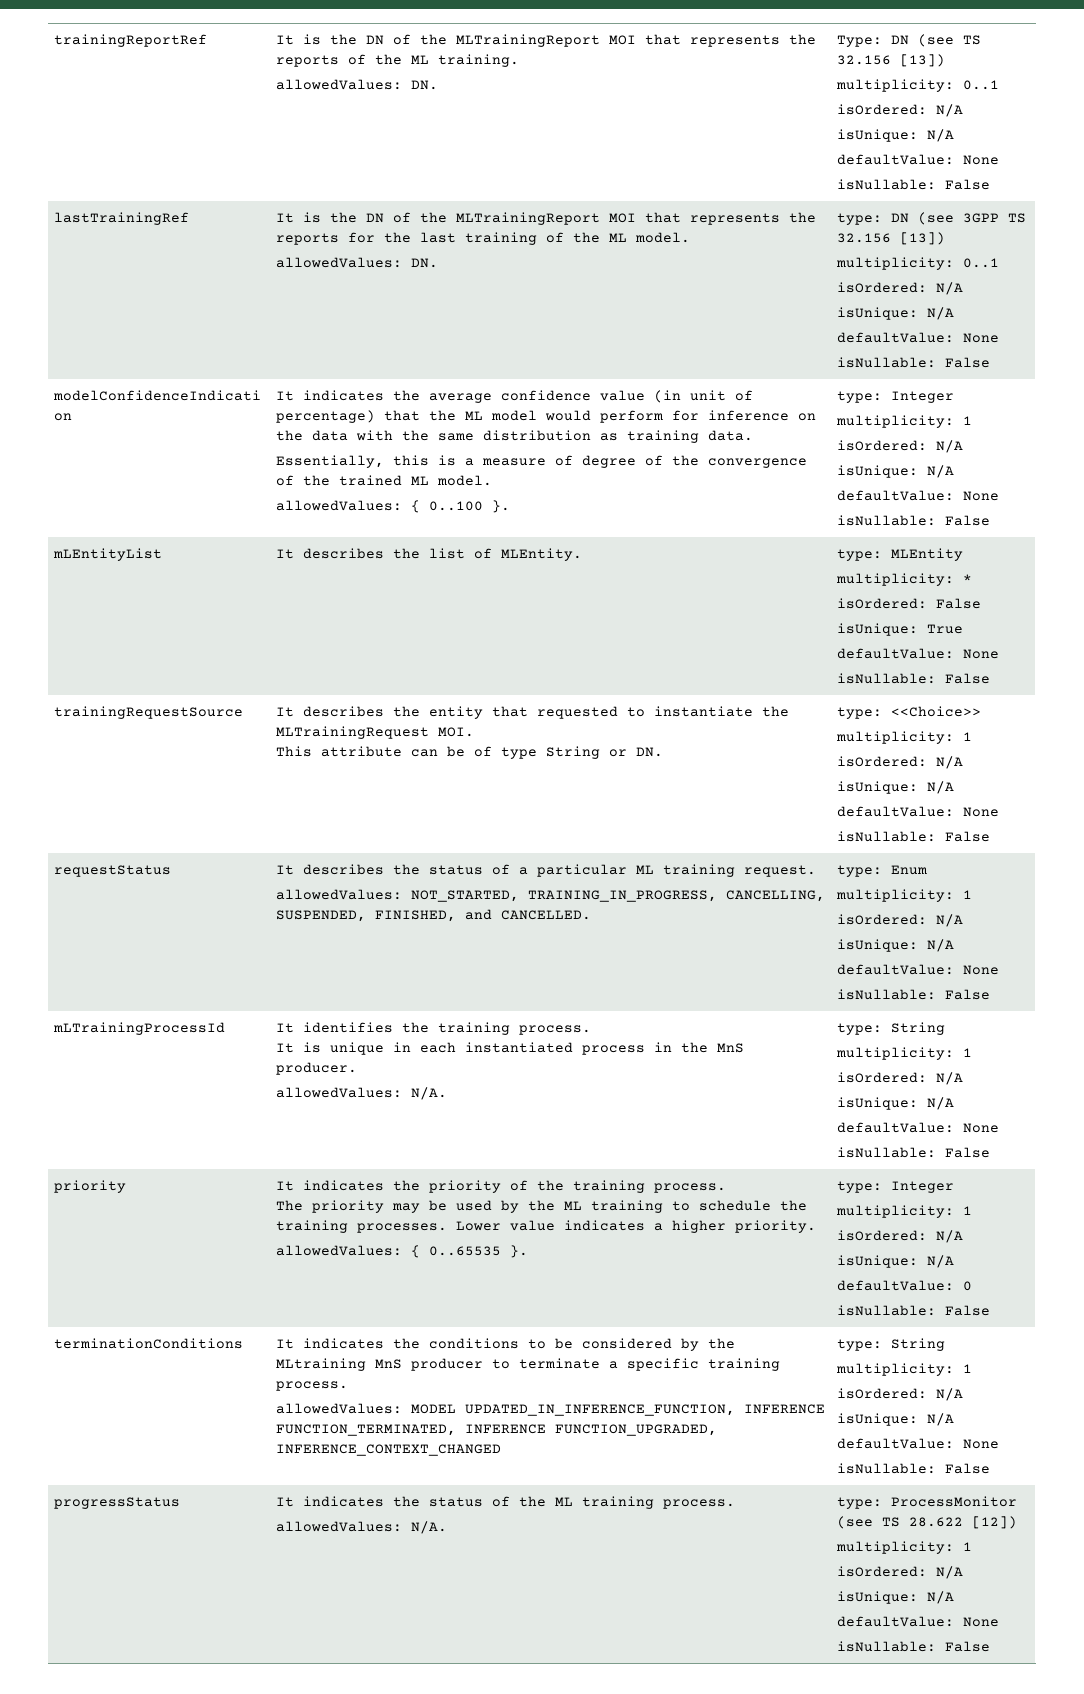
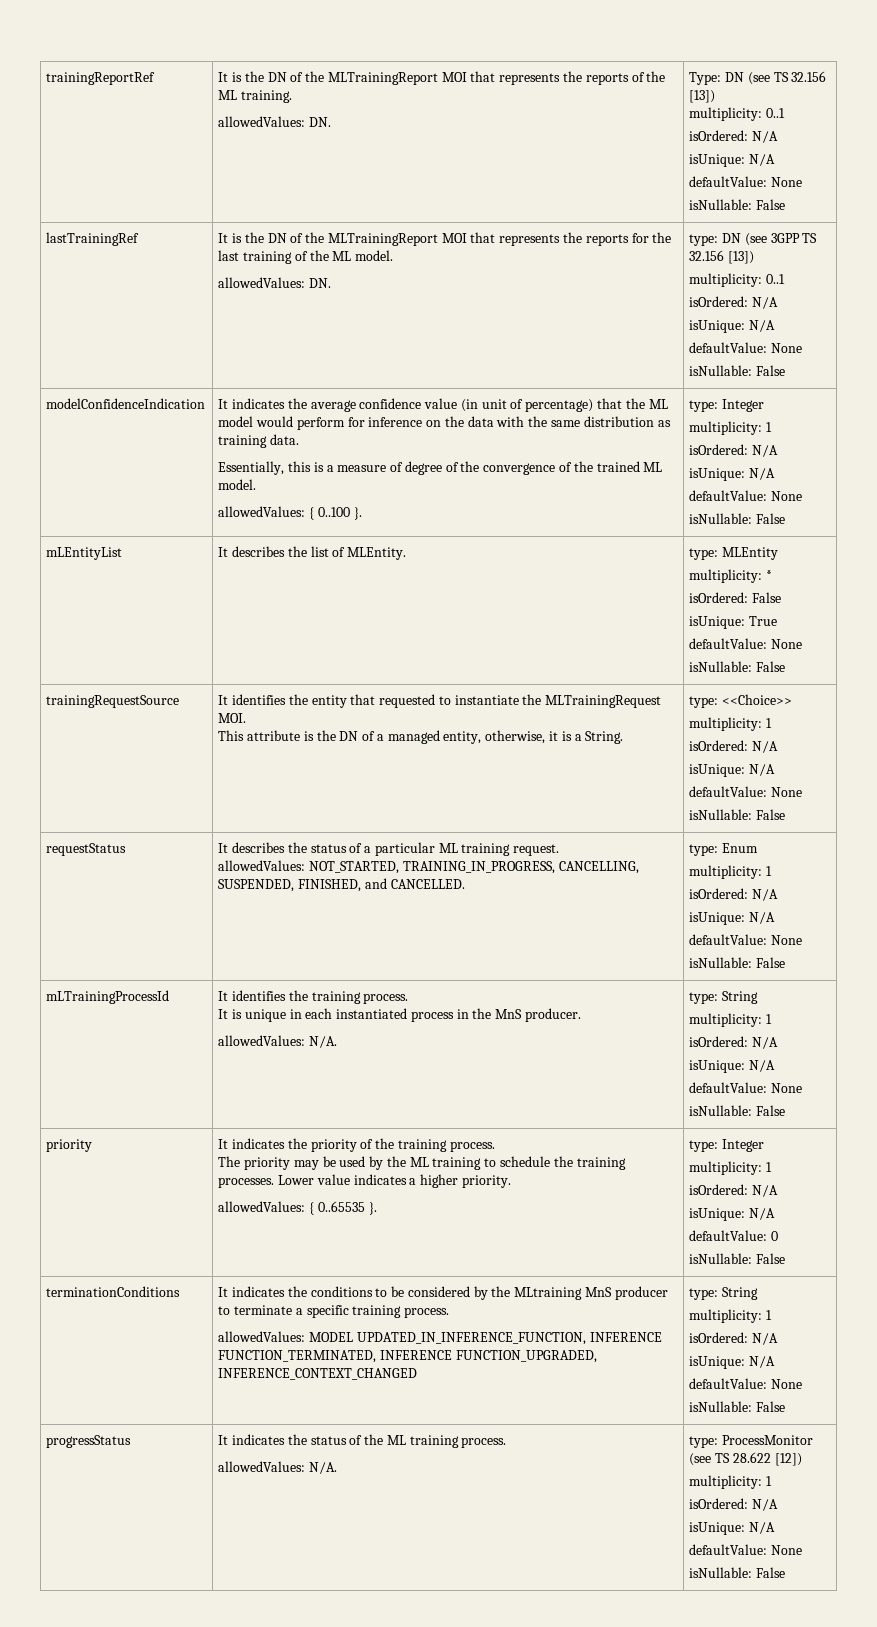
[303,706,385,717] describes -> [231,694,286,705] identifies
[411,746,664,759] can be of type String or DN. -> [303,730,624,744] is the DN of a managed entity, otherwise, it is a String.

